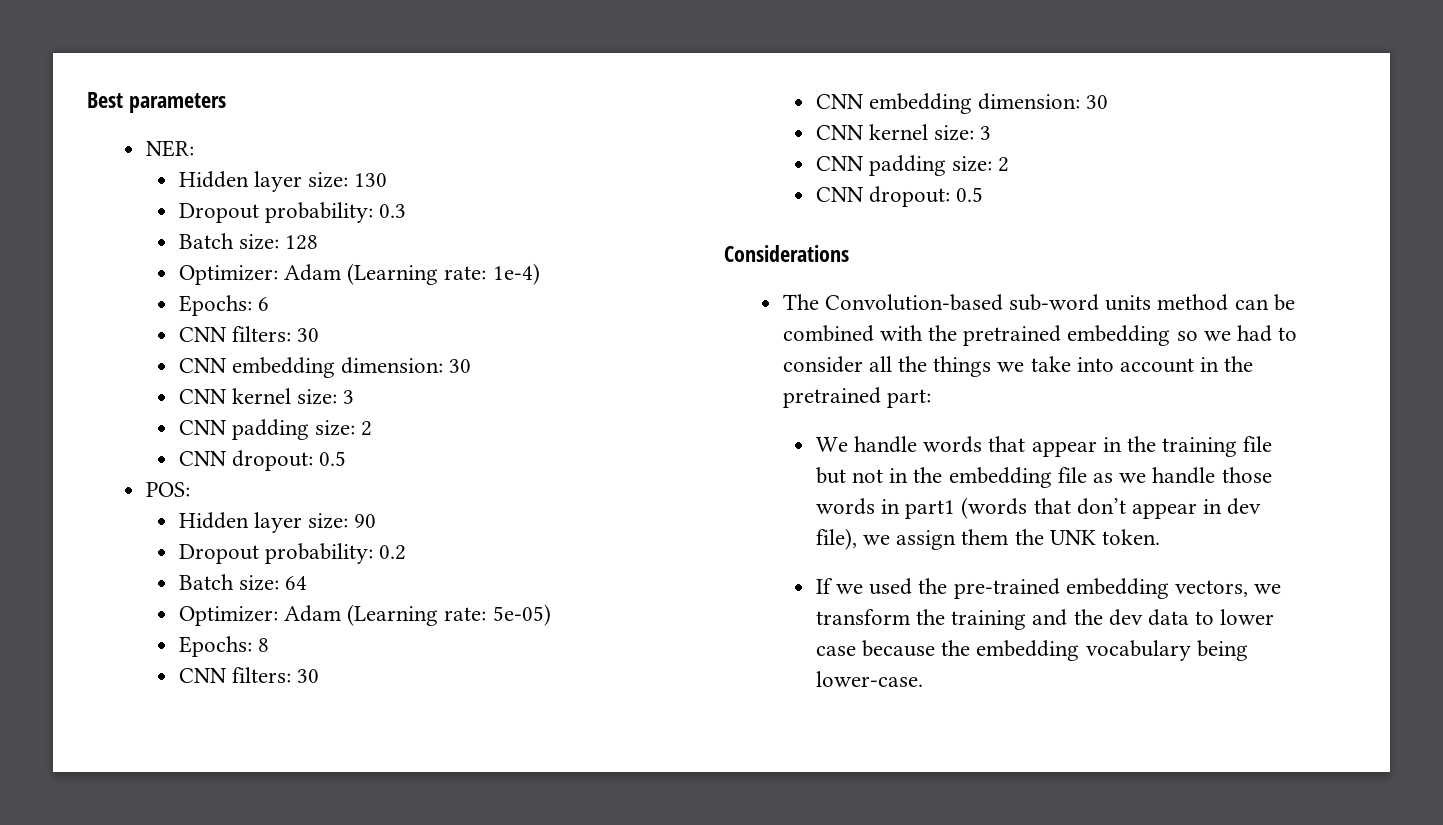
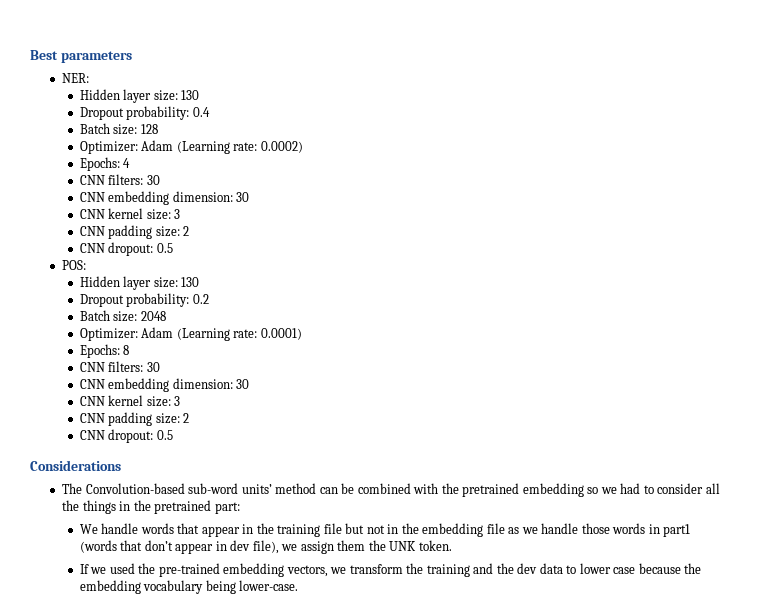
[379,204,407,218] 0.3 -> [192,107,210,117] 0.4
[492,263,540,285] [178,295,269,316] 1e-4) // Epochs: 6 -> [260,141,303,153] [79,157,131,171] 0.0002) // Epochs: 4
[354,514,377,528] 90 -> [181,277,200,287] 130
[285,576,308,590] [178,604,551,626] 64 // Optimizer: Adam (Learning rate: 5e-05) -> [140,311,166,321] [79,327,302,341] 2048 // Optimizer: Adam (Learning rate: 0.0001)
[1105,295,1152,311] units -> [241,484,272,494] units’
[997,356,1194,373] we take into account -> (116, 507) none

